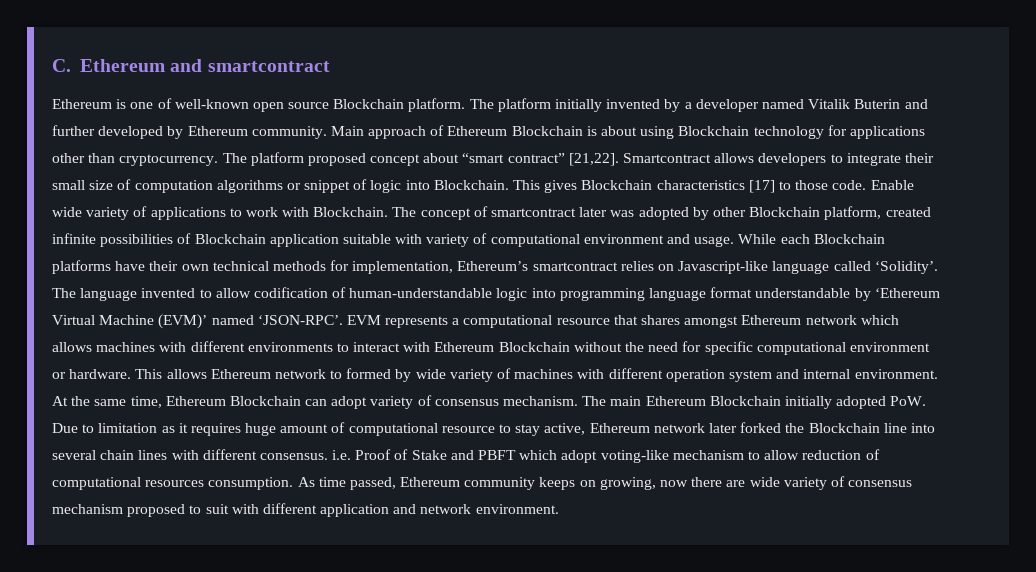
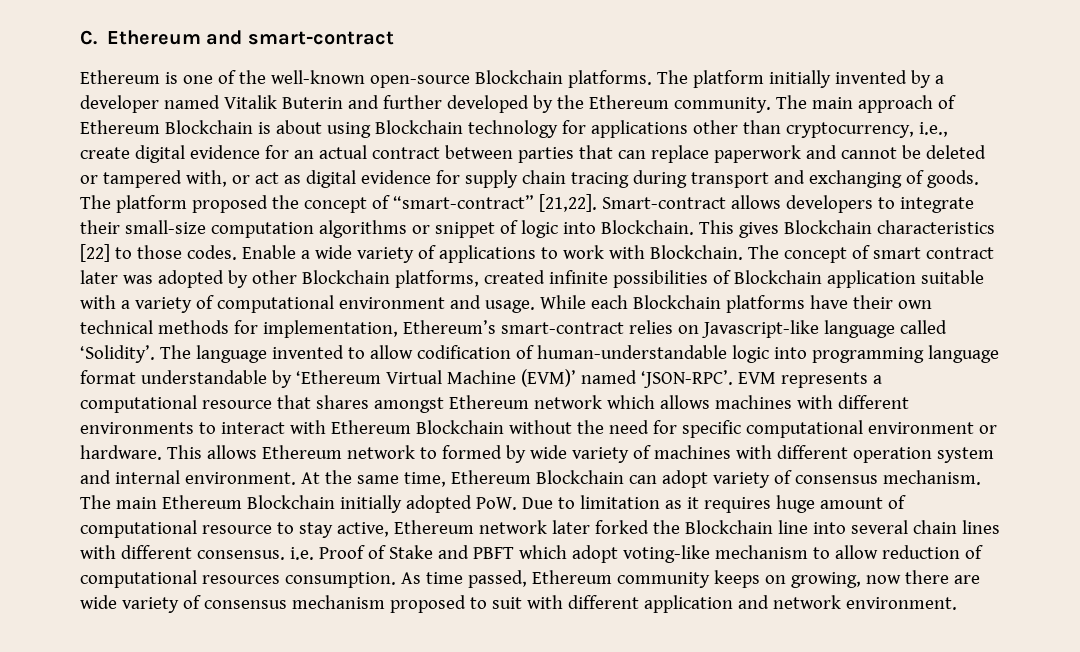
[207,61,330,72] smartcontract -> [247,31,394,45] smart-contract
[174,98,466,112] well-known open source Blockchain platform. -> [238,70,652,88] the well-known open-source Blockchain platforms.
(184, 132) none -> [556,95,584,109] the
[330,126,364,136] Main -> [775,95,853,109] The main
[119,152,712,166] cryptocurrency. The platform proposed concept about “smart contract” [21,22]. Smartcontract -> [785,122,948,138] [80,145,986,163] [80,170,979,188] [80,194,726,213] cryptocurrency, i.e., create digital evidence for an actual contract between parties that can replace paperwork and cannot be deleted or tampered with, or act as digital evidence for supply chain tracing during transport and exchanging of goods. The platform proposed the concept of “smart-contract” [21,22]. Smart-contract
[52,179,132,190] small size of -> [124,220,206,234] small-size
[748,180,775,193] [17] -> [80,244,110,262] [22]
[832,180,914,190] code. Enable -> [186,245,310,260] codes. Enable a
[491,208,577,217] smartcontract -> [872,247,994,259] smart contract
[824,206,882,220] platform, -> [394,270,479,288] platforms,
(423, 239) none -> [120,300,130,309] a
[532,262,618,271] smartcontract -> [500,322,624,334] smart-contract

